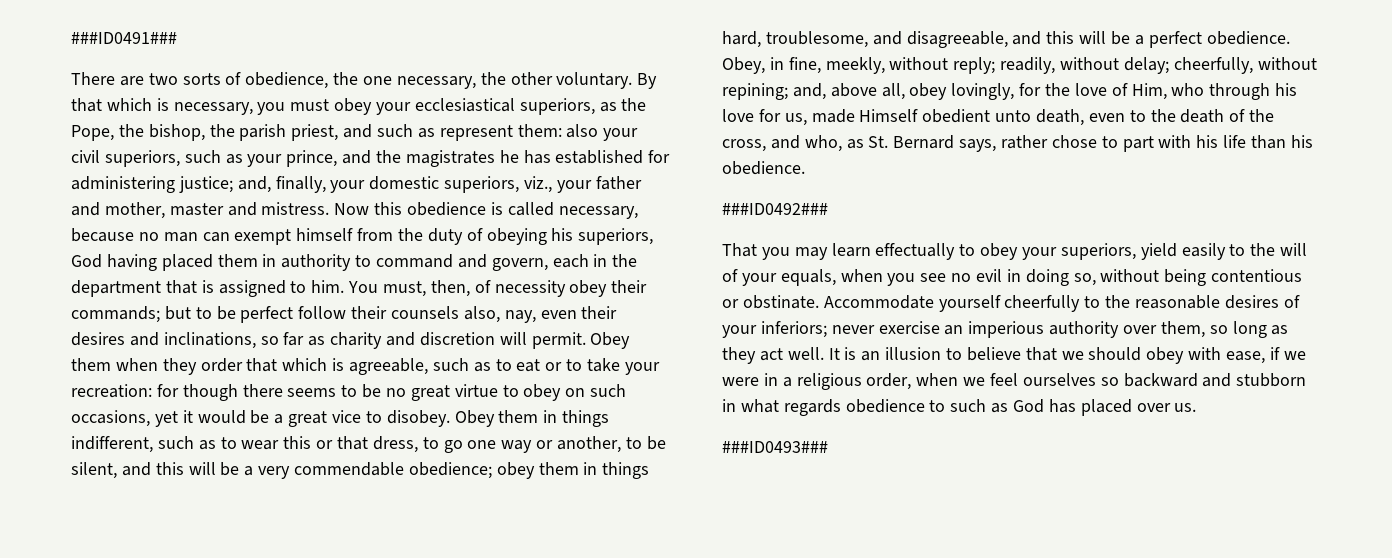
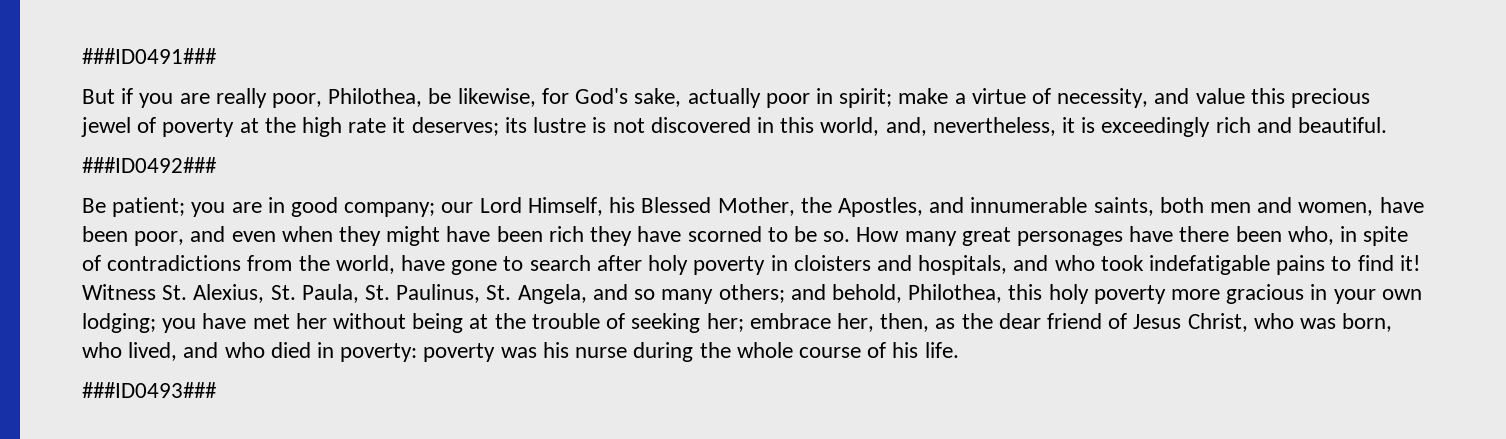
[71,72,658,89] [71,98,647,115] [71,124,639,141] [71,150,671,167] [71,176,642,193] [71,202,638,219] [71,228,654,245] [71,254,638,271] [71,280,648,297] [71,306,618,323] [71,332,631,349] [71,358,660,375] [71,384,627,401] [71,410,610,427] [71,436,666,453] [71,462,650,479] [722,31,1290,48] [722,57,1317,74] [722,83,1298,100] [722,109,1275,126] [722,135,1313,152] [722,161,805,175] [722,203,828,215] [722,243,1308,260] [722,269,1303,286] [722,295,1300,312] [722,321,1289,338] [722,347,1306,364] [722,373,1307,390] [722,399,1197,416] There are two sorts of obedience, the one necessary, the other voluntary. By that which is necessary, you must obey your ecclesiastical superiors, as the Pope, the bishop, the parish priest, and such as represent them: also your civil superiors, such as your prince, and the magistrates he has established for administering justice; and, finally, your domestic superiors, viz., your father and mother, master and mistress. Now this obedience is called necessary, because no man can exempt himself from the duty of obeying his superiors, God having placed them in authority to command and govern, each in the department that is assigned to him. You must, then, of necessity obey their commands; but to be perfect follow their counsels also, nay, even their desires and inclinations, so far as charity and discretion will permit. Obey them when they order that which is agreeable, such as to eat or to take your recreation: for though there seems to be no great virtue to obey on such occasions, yet it would be a great vice to disobey. Obey them in things indifferent, such as to wear this or that dress, to go one way or another, to be silent, and this will be a very commendable obedience; obey them in things hard, troublesome, and disagreeable, and this will be a perfect obedience. Obey, in fine, meekly, without reply; readily, without delay; cheerfully, without repining; and, above all, obey lovingly, for the love of Him, who through his love for us, made Himself obedient unto death, even to the death of the cross, and who, as St. Bernard says, rather chose to part with his life than his obedience. // ###ID0492### // That you may learn effectually to obey your superiors, yield easily to the will of your equals, when you see no evil in doing so, without being contentious or obstinate. Accommodate yourself cheerfully to the reasonable desires of your inferiors; never exercise an imperious authority over them, so long as they act well. It is an illusion to believe that we should obey with ease, if we were in a religious order, when we feel ourselves so backward and stubborn in what regards obedience to such as God has placed over us. -> [82,88,1371,108] [81,117,1388,137] [82,157,217,173] [82,197,1424,217] [82,226,1409,246] [82,255,1420,275] [82,284,1422,304] [82,313,1393,333] [82,342,959,362] But if you are really poor, Philothea, be likewise, for God's sake, actually poor in spirit; make a virtue of necessity, and value this precious jewel of poverty at the high rate it deserves; its lustre is not discovered in this world, and, nevertheless, it is exceedingly rich and beautiful. // ###ID0492### // Be patient; you are in good company; our Lord Himself, his Blessed Mother, the Apostles, and innumerable saints, both men and women, have been poor, and even when they might have been rich they have scorned to be so. How many great personages have there been who, in spite of contradictions from the world, have gone to search after holy poverty in cloisters and hospitals, and who took indefatigable pains to find it! Witness St. Alexius, St. Paula, St. Paulinus, St. Angela, and so many others; and behold, Philothea, this holy poverty more gracious in your own lodging; you have met her without being at the trouble of seeking her; embrace her, then, as the dear friend of Jesus Christ, who was born, who lived, and who died in poverty: poverty was his nurse during the whole course of his life.

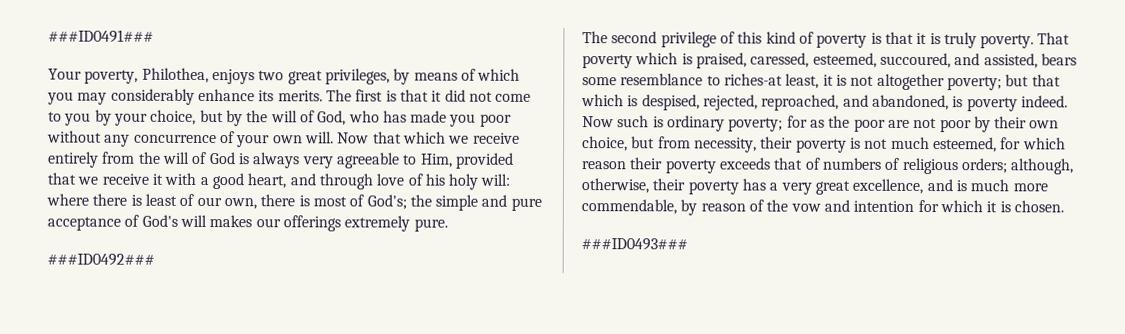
[82,88,1371,108] [81,117,1388,137] [82,157,217,173] [82,197,1424,217] [82,226,1409,246] [82,255,1420,275] [82,284,1422,304] [82,313,1393,333] [82,342,959,362] But if you are really poor, Philothea, be likewise, for God's sake, actually poor in spirit; make a virtue of necessity, and value this precious jewel of poverty at the high rate it deserves; its lustre is not discovered in this world, and, nevertheless, it is exceedingly rich and beautiful. // ###ID0492### // Be patient; you are in good company; our Lord Himself, his Blessed Mother, the Apostles, and innumerable saints, both men and women, have been poor, and even when they might have been rich they have scorned to be so. How many great personages have there been who, in spite of contradictions from the world, have gone to search after holy poverty in cloisters and hospitals, and who took indefatigable pains to find it! Witness St. Alexius, St. Paula, St. Paulinus, St. Angela, and so many others; and behold, Philothea, this holy poverty more gracious in your own lodging; you have met her without being at the trouble of seeking her; embrace her, then, as the dear friend of Jesus Christ, who was born, who lived, and who died in poverty: poverty was his nurse during the whole course of his life. -> [48,67,521,85] [47,88,532,105] [48,109,512,127] [47,130,520,148] [47,151,514,169] [47,172,511,190] [46,193,542,211] [47,214,448,232] [47,253,155,266] [582,31,1071,49] [582,52,1077,69] [582,73,1061,91] [581,94,1068,112] [582,115,1060,133] [582,136,1066,153] [581,157,1075,175] [581,178,1048,195] [581,199,1064,216] Your poverty, Philothea, enjoys two great privileges, by means of which you may considerably enhance its merits. The first is that it did not come to you by your choice, but by the will of God, who has made you poor without any concurrence of your own will. Now that which we receive entirely from the will of God is always very agreeable to Him, provided that we receive it with a good heart, and through love of his holy will: where there is least of our own, there is most of God's; the simple and pure acceptance of God's will makes our offerings extremely pure. // ###ID0492### // The second privilege of this kind of poverty is that it is truly poverty. That poverty which is praised, caressed, esteemed, succoured, and assisted, bears some resemblance to riches-at least, it is not altogether poverty; but that which is despised, rejected, reproached, and abandoned, is poverty indeed. Now such is ordinary poverty; for as the poor are not poor by their own choice, but from necessity, their poverty is not much esteemed, for which reason their poverty exceeds that of numbers of religious orders; although, otherwise, their poverty has a very great excellence, and is much more commendable, by reason of the vow and intention for which it is chosen.

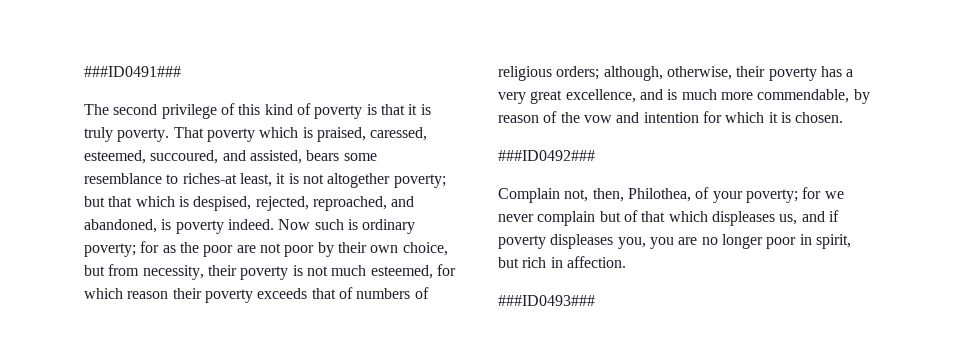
[48,67,521,85] [47,88,532,105] [48,109,512,127] [47,130,520,148] [47,151,514,169] [47,172,511,190] [46,193,542,211] [47,214,448,232] [47,253,155,266] // Your poverty, Philothea, enjoys two great privileges, by means of which you may considerably enhance its merits. The first is that it did not come to you by your choice, but by the will of God, who has made you poor without any concurrence of your own will. Now that which we receive entirely from the will of God is always very agreeable to Him, provided that we receive it with a good heart, and through love of his holy will: where there is least of our own, there is most of God's; the simple and pure acceptance of God's will makes our offerings extremely pure. // ###ID0492### -> (181, 71) none
(1064, 206) none -> [498,150,595,161] [498,187,844,203] [498,210,839,226] [498,234,851,249] [498,256,626,268] // ###ID0492### // Complain not, then, Philothea, of your poverty; for we never complain but of that which displeases us, and if poverty displeases you, you are no longer poor in spirit, but rich in affection.

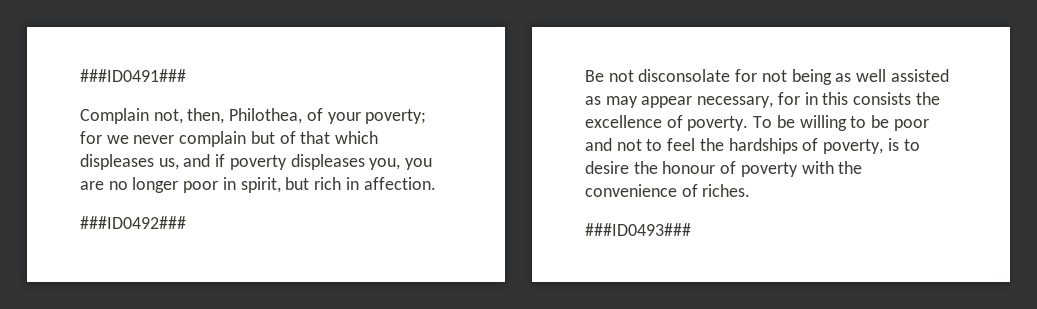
[84,103,431,119] [84,127,428,142] [84,150,377,164] [84,173,446,188] [84,196,415,211] [84,219,416,234] [84,241,448,257] [84,264,456,280] [84,287,429,303] [498,66,854,81] [498,89,870,104] [498,111,844,123] [498,150,595,161] // The second privilege of this kind of poverty is that it is truly poverty. That poverty which is praised, caressed, esteemed, succoured, and assisted, bears some resemblance to riches-at least, it is not altogether poverty; but that which is despised, rejected, reproached, and abandoned, is poverty indeed. Now such is ordinary poverty; for as the poor are not poor by their own choice, but from necessity, their poverty is not much esteemed, for which reason their poverty exceeds that of numbers of religious orders; although, otherwise, their poverty has a very great excellence, and is much more commendable, by reason of the vow and intention for which it is chosen. // ###ID0492### -> (186, 75) none
(626, 262) none -> [80,216,186,229] [585,69,949,85] [585,92,940,108] [585,115,929,131] [585,138,920,154] [585,161,863,177] [585,184,751,197] // ###ID0492### // Be not disconsolate for not being as well assisted as may appear necessary, for in this consists the excellence of poverty. To be willing to be poor and not to feel the hardships of poverty, is to desire the honour of poverty with the convenience of riches.

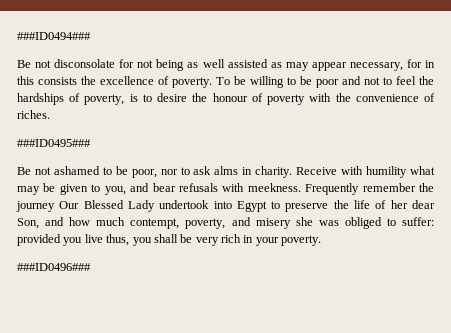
[80,69,186,82] [80,108,427,124] [80,131,379,147] [80,154,433,170] [80,177,436,193] [80,216,186,229] ###ID0491### // Complain not, then, Philothea, of your poverty; for we never complain but of that which displeases us, and if poverty displeases you, you are no longer poor in spirit, but rich in affection. // ###ID0492### -> [17,32,91,40] ###ID0494###
[585,223,691,236] ###ID0493### -> [17,139,91,147] [17,166,436,178] [17,183,435,195] [16,200,436,212] [17,217,434,229] [17,234,322,246] [17,263,91,271] ###ID0495### // Be not ashamed to be poor, nor to ask alms in charity. Receive with humility what may be given to you, and bear refusals with meekness. Frequently remember the journey Our Blessed Lady undertook into Egypt to preserve the life of her dear Son, and how much contempt, poverty, and misery she was obliged to suffer: provided you live thus, you shall be very rich in your poverty. // ###ID0496###

